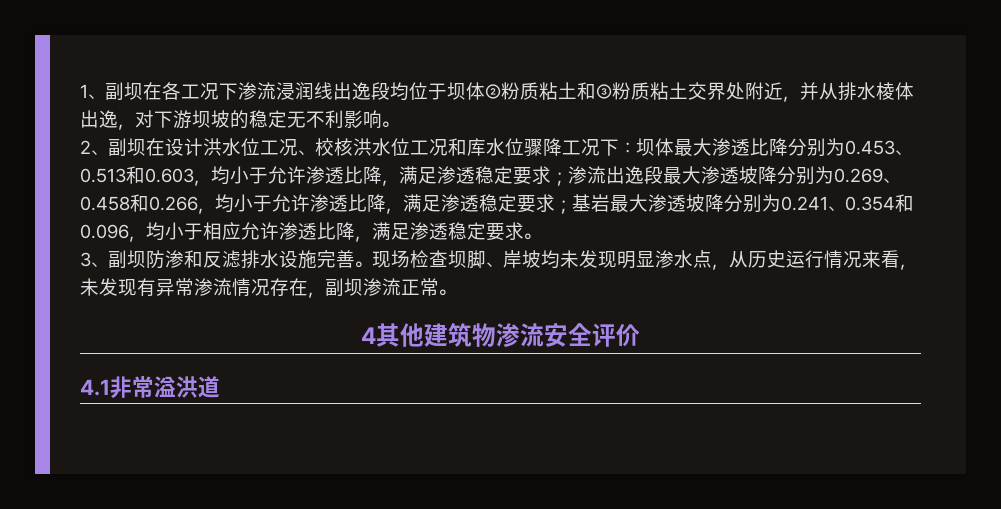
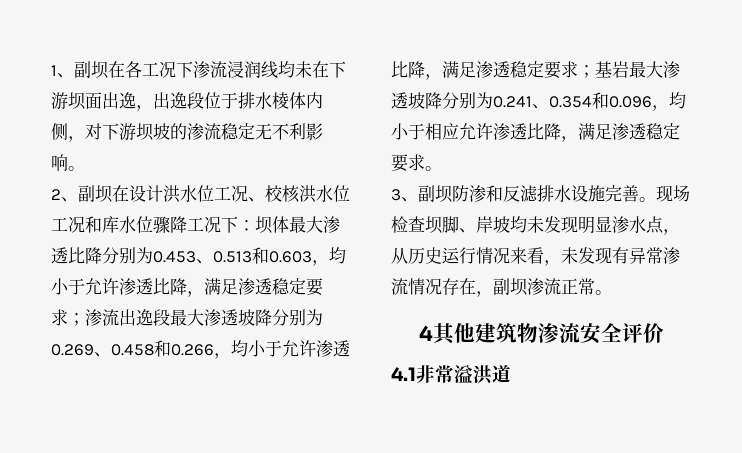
[333,82,838,102] 出逸段均位于坝体②粉质粘土和③粉质粘土交界处附近，并从 -> [278,61,346,78] [51,92,238,111] 均未在下游坝面出逸，出逸段位于
[80,110,118,128] 出逸 -> [306,92,323,109] [51,123,68,140] 内侧
(249, 119) none -> [187,123,221,140] 渗流

